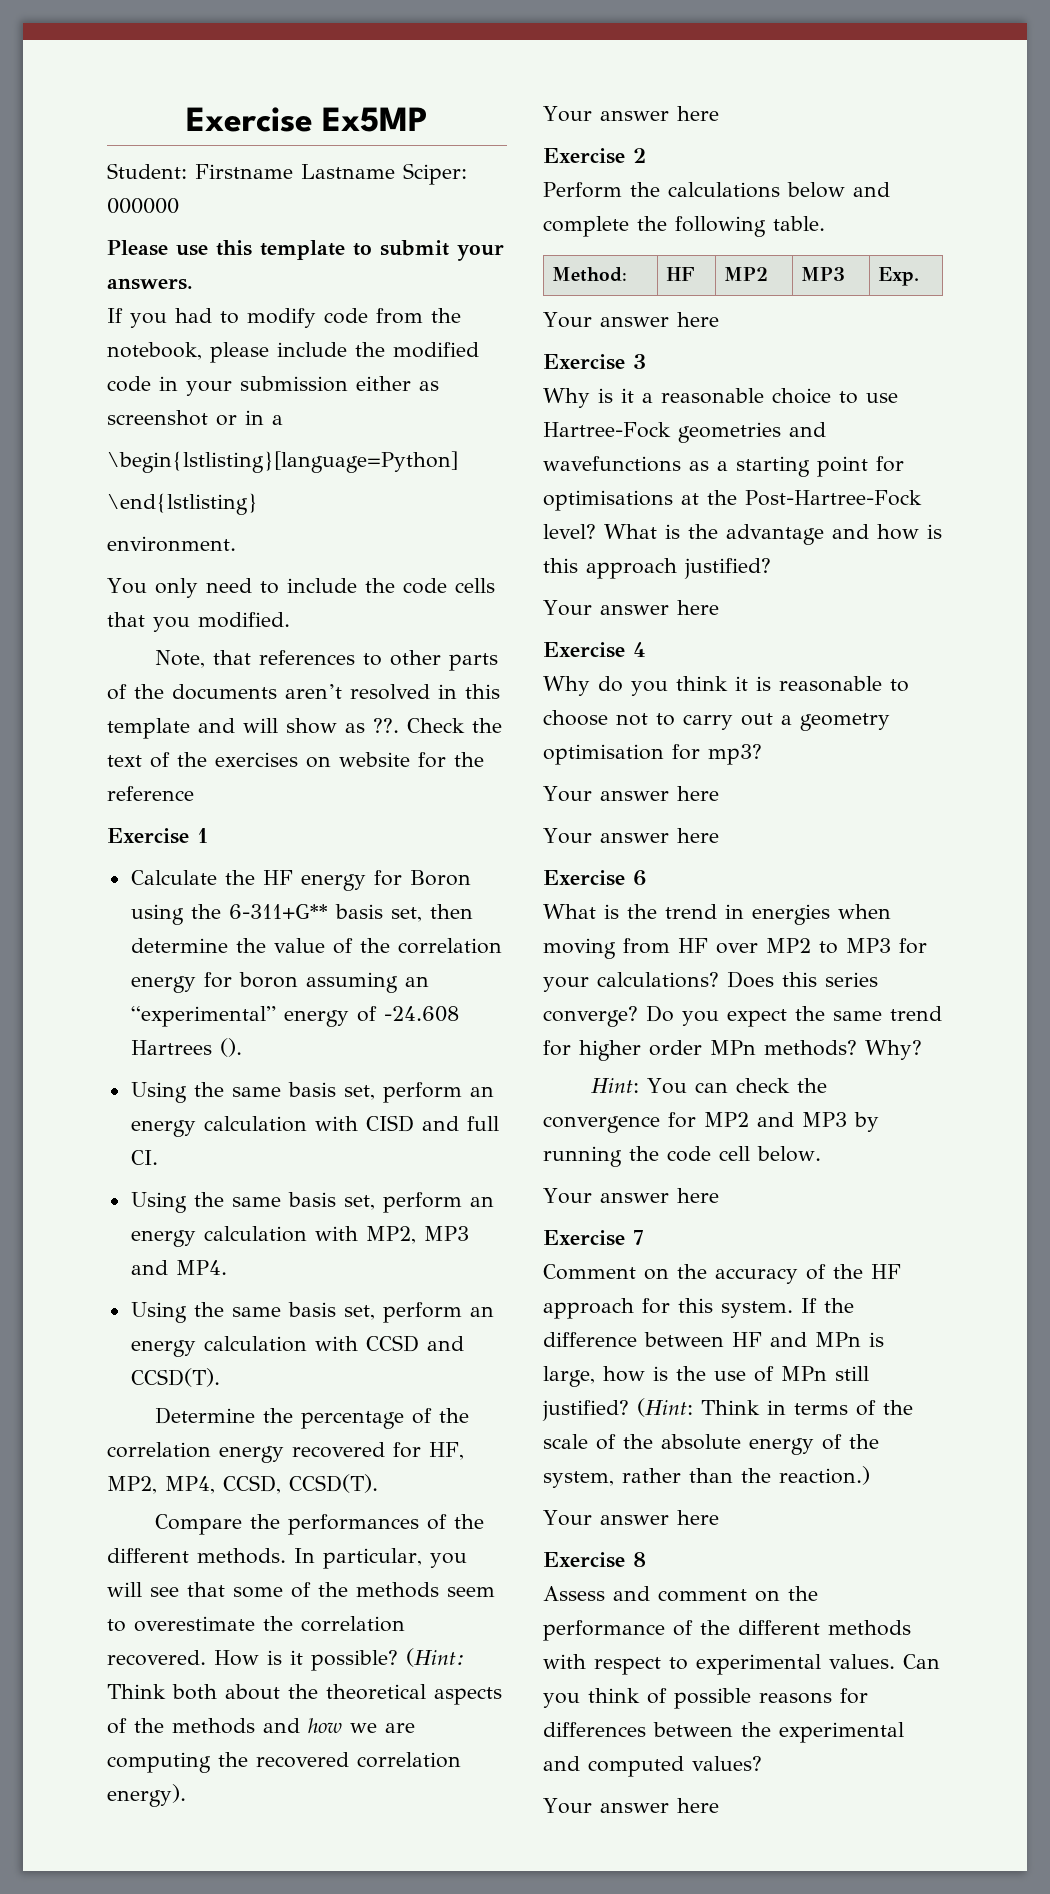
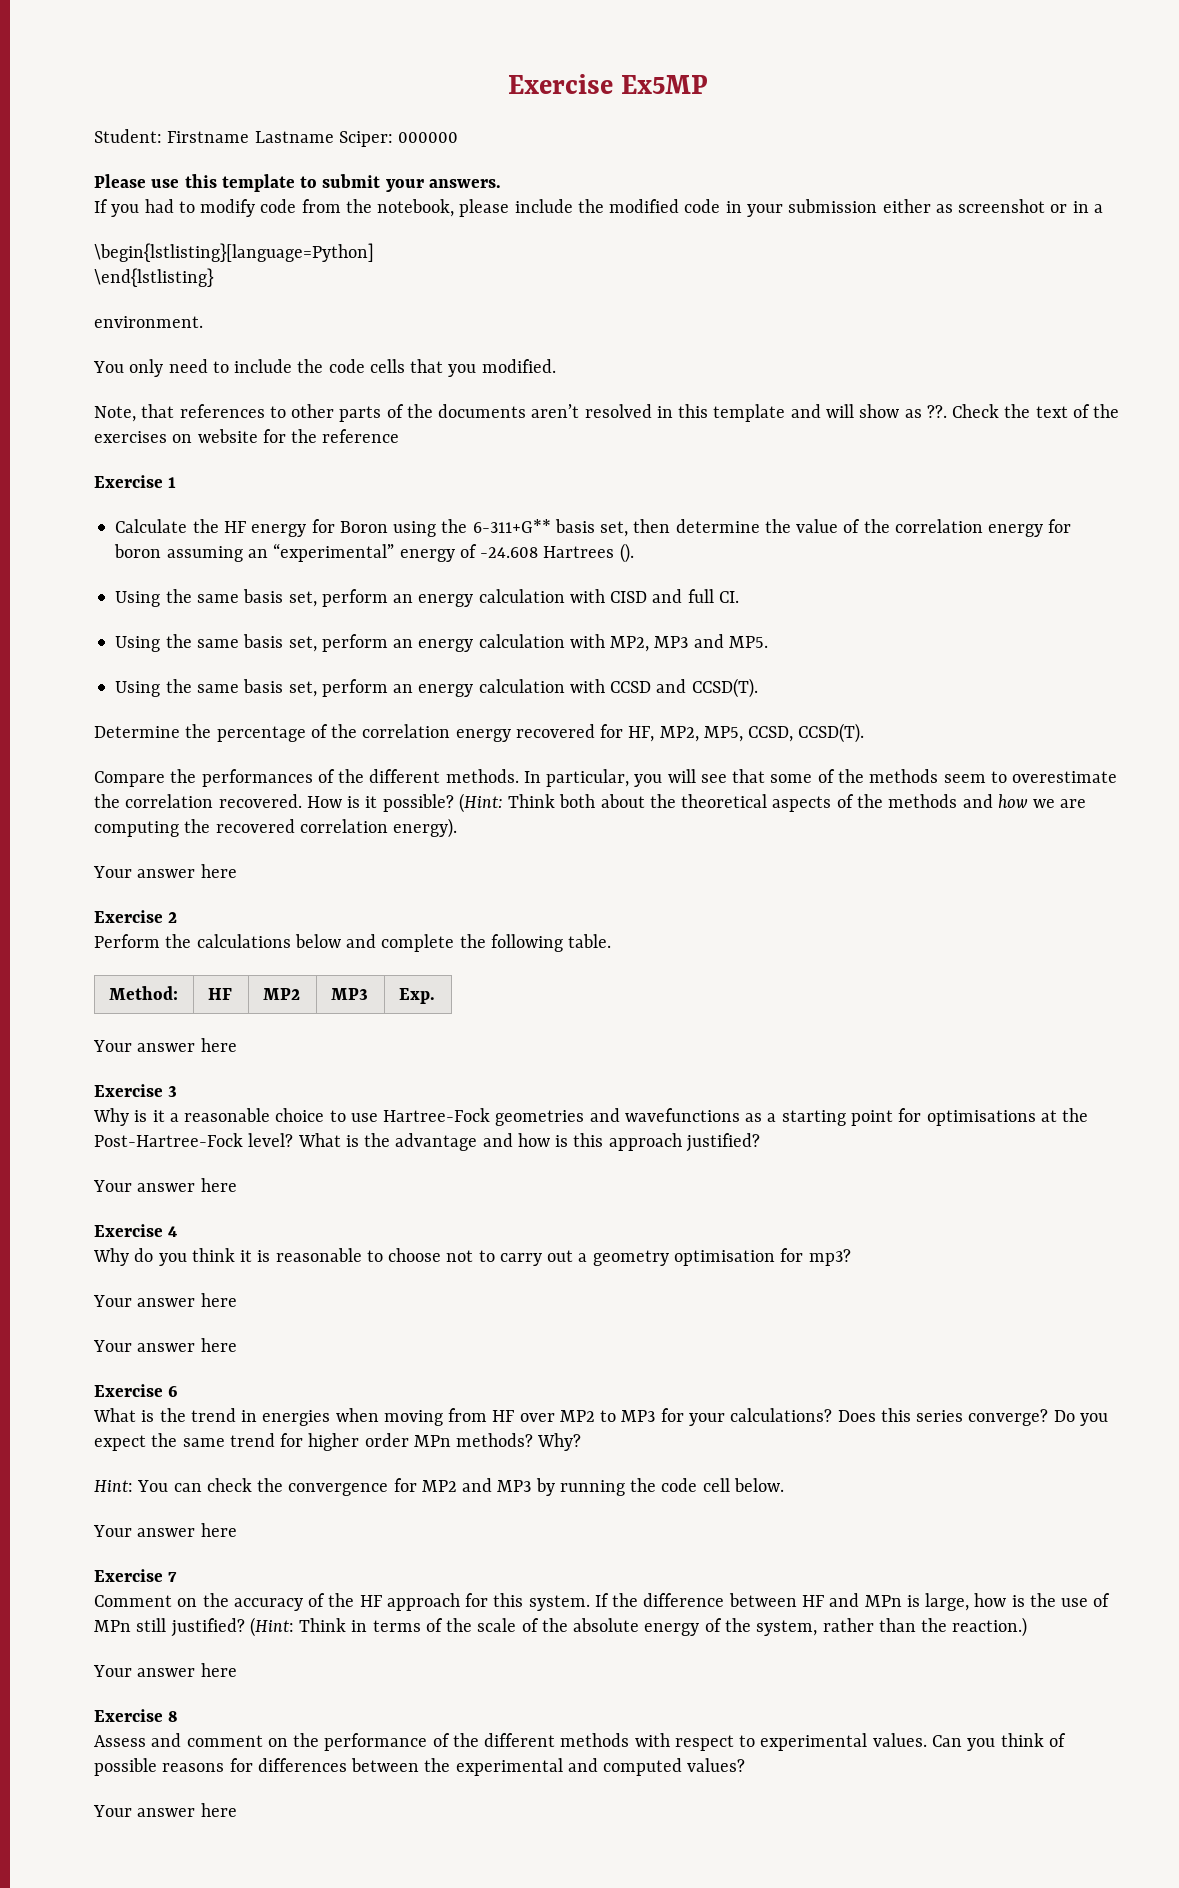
[175,1260,227,1275] MP4. -> [728,636,768,648] MP5.
[165,1476,215,1494] MP4, -> [703,726,743,742] MP5,

